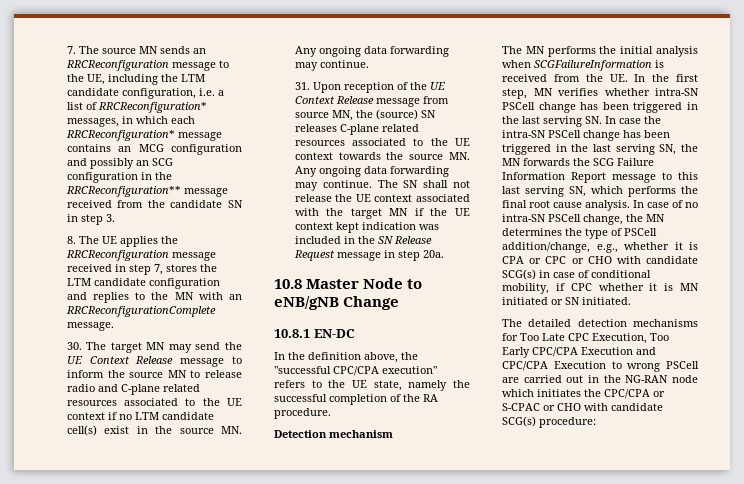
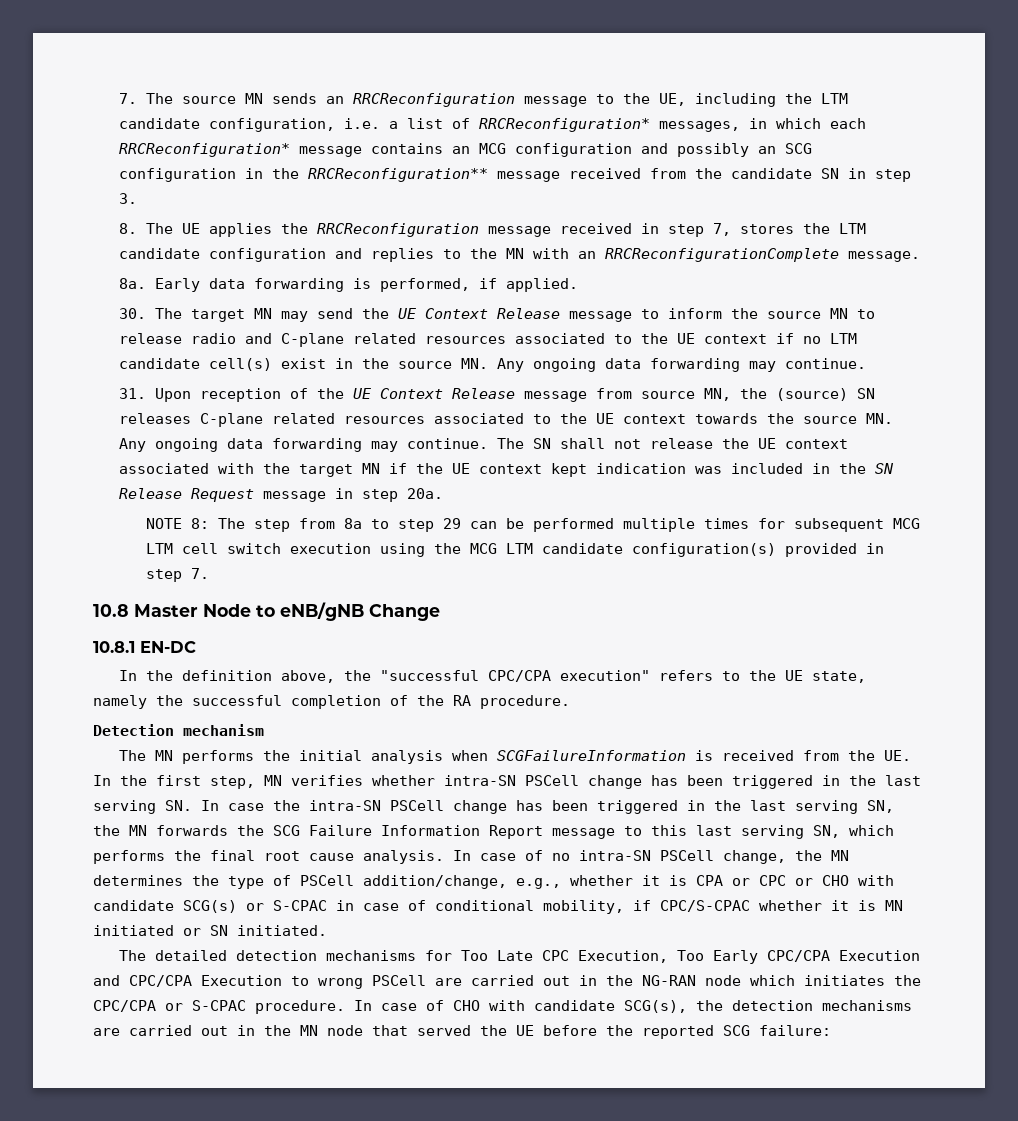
(114, 326) none -> [119,278,579,292] // 8a. Early data forwarding is performed, if applied.
(444, 254) none -> [145,518,920,532] [145,543,884,557] [145,568,209,582] // NOTE 8: The step from 8a to step 29 can be performed multiple times for subsequent MCG LTM cell switch execution using the MCG LTM candidate configuration(s) provided in step 7.
(536, 274) none -> [246,900,327,911] or S-CPAC
[570,283,592,291] CPC -> [660,900,750,912] CPC/S-CPAC
[543,403,663,411] [502,416,596,428] or CHO with candidate SCG(s) procedure: -> [255,1000,912,1014] [93,1025,831,1039] procedure. In case of CHO with candidate SCG(s), the detection mechanisms are carried out in the MN node that served the UE before the reported SCG failure:

